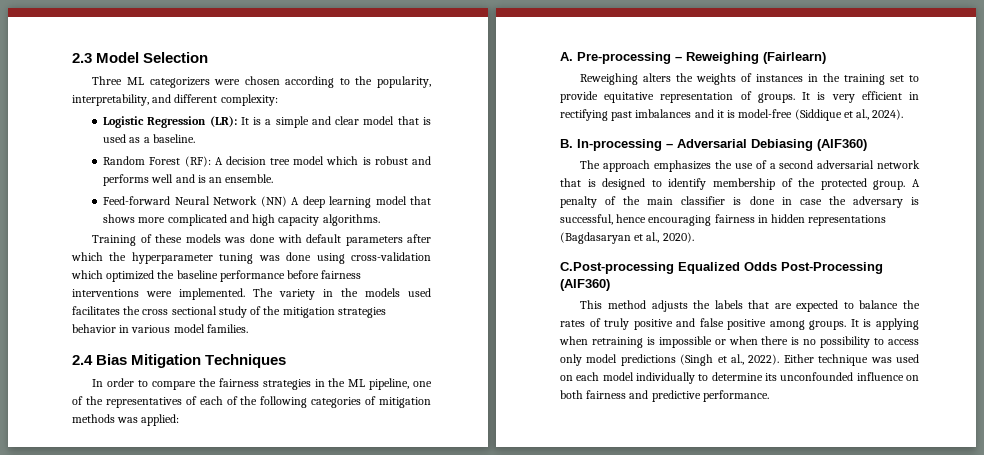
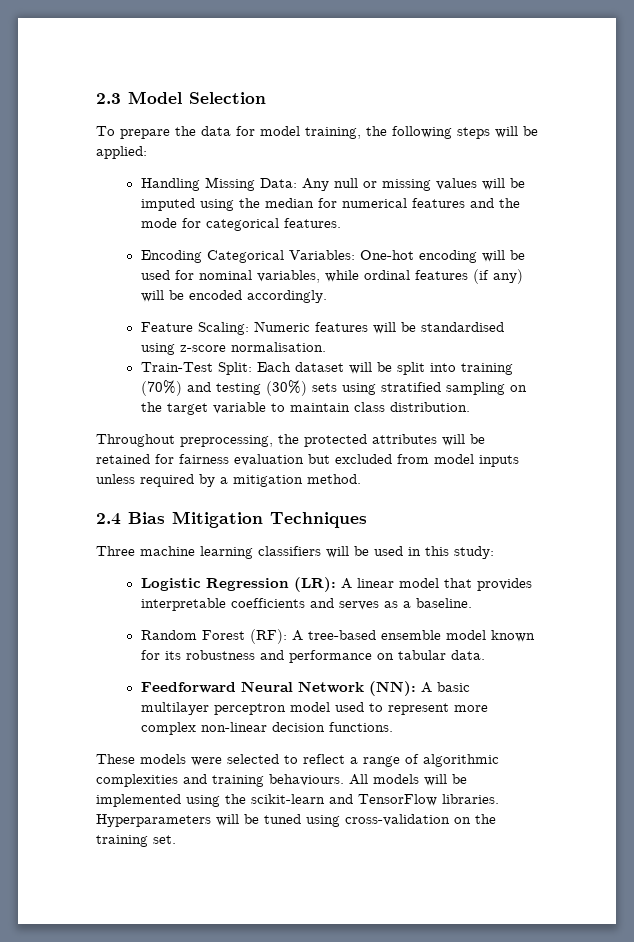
[92,76,431,88] [72,94,278,106] [103,116,432,128] [103,134,127,143] Three ML categorizers were chosen according to the popularity, interpretability, and different complexity: // Logistic Regression (LR): It is a simple and clear model that is used -> [96,126,538,139] [96,146,147,159] [140,177,525,191] [140,198,520,211] [140,218,341,231] [140,250,525,263] [140,269,523,284] [140,290,327,303] [140,321,504,335] [140,342,326,355] [140,362,513,375] [140,380,527,396] [140,402,470,415] [96,434,485,447] [96,454,519,467] [96,474,361,487] [96,511,367,528] [96,546,494,559] [140,577,532,592] [140,598,379,611] To prepare the data for model training, the following steps will be applied: // Handling Missing Data: Any null or missing values will be imputed using the median for numerical features and the mode for categorical features. // Encoding Categorical Variables: One-hot encoding will be used for nominal variables, while ordinal features (if any) will be encoded accordingly. // Feature Scaling: Numeric features will be standardised using z-score normalisation. // Train-Test Split: Each dataset will be split into training (70%) and testing (30%) sets using stratified sampling on the target variable to maintain class distribution. // Throughout preprocessing, the protected attributes will be retained for fairness evaluation but excluded from model inputs unless required by a mitigation method. // 2.4 Bias Mitigation Techniques // Three machine learning classifiers will be used in this study: // Logistic Regression (LR): A linear model that provides interpretable coefficients and serves
[225,156,431,165] [103,174,274,186] [103,196,431,208] [103,214,380,226] [92,234,431,246] [71,252,431,264] [71,270,362,282] [72,288,431,300] [72,306,386,318] [72,324,248,333] [72,354,287,368] [92,378,432,390] [72,396,431,408] [72,414,180,426] [560,52,826,64] [580,73,919,85] [560,91,919,103] [560,109,904,121] [560,139,867,151] [580,160,920,172] [560,178,920,190] [560,196,920,208] [560,214,887,226] [560,232,694,244] [560,262,883,274] [560,279,610,291] [580,300,920,312] [560,318,919,330] [559,336,919,348] [560,354,919,366] [560,372,919,384] [560,390,769,402] decision tree model which is robust and performs well and is an ensemble. // Feed-forward Neural Network (NN) A deep learning model that shows more complicated and high capacity algorithms. // Training of these models was done with default parameters after which the hyperparameter tuning was done using cross-validation which optimized the baseline performance before fairness interventions were implemented. The variety in the models used facilitates the cross sectional study of the mitigation strategies behavior in various model families. // 2.4 Bias Mitigation Techniques // In order to compare the fairness strategies in the ML pipeline, one of the representatives of each of the following categories of mitigation methods was applied: // A. Pre-processing – Reweighing (Fairlearn) // Reweighing alters the weights of instances in the training set to provide equitative representation of groups. It is very efficient in rectifying past imbalances and it is model-free (Siddique et al., 2024). // B. In-processing – Adversarial Debiasing (AIF360) // The approach emphasizes the use of a second adversarial network that is designed to identify membership of the protected group. A penalty of the main classifier is done in case the adversary is successful, hence encouraging fairness in hidden representations (Bagdasaryan et al., 2020). // C.Post-processing Equalized Odds Post-Processing (AIF360) // This method adjusts the labels that are expected to balance the rates of truly positive and false positive among groups. It is applying when retraining is impossible or when there is no possibility to access only model predictions (Singh et al., 2022). Either technique was used on each model individually to determine its unconfounded influence on both fairness and predictive performance. -> [307,630,535,642] [140,650,485,663] [140,681,470,696] [140,702,488,715] [140,722,393,735] [96,754,499,767] [96,774,467,787] [96,794,499,807] [96,814,496,827] [96,835,176,847] tree-based ensemble model known for its robustness and performance on tabular data. // Feedforward Neural Network (NN): A basic multilayer perceptron model used to represent more complex non-linear decision functions. // These models were selected to reflect a range of algorithmic complexities and training behaviours. All models will be implemented using the scikit-learn and TensorFlow libraries. Hyperparameters will be tuned using cross-validation on the training set.

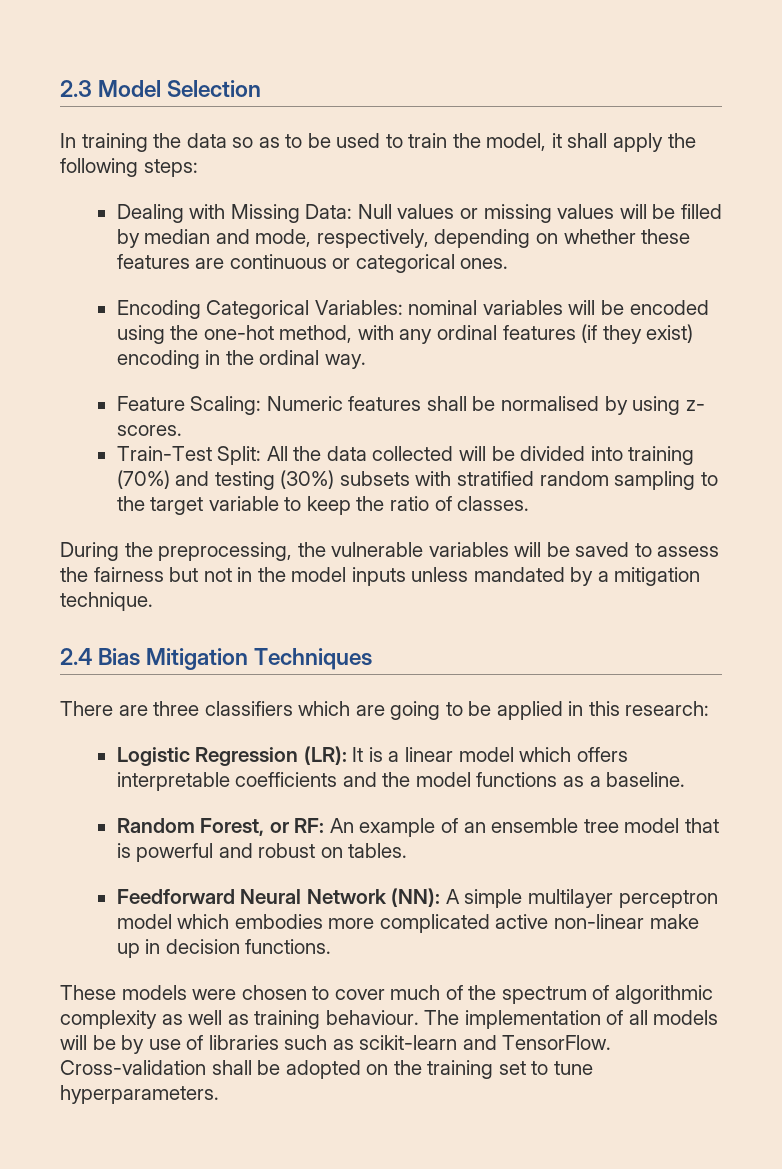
[96,126,538,139] [96,146,147,159] [140,177,358,191] To prepare the data for model training, the following steps will be applied: // Handling Missing Data: Any null -> [60,133,696,152] [60,158,198,177] [116,204,455,223] In training the data so as to be used to train the model, it shall apply the following steps: // Dealing with Missing Data: Null values
[140,198,520,211] [140,218,341,231] [140,250,525,263] [140,269,523,284] [140,290,327,303] [140,321,504,335] [140,342,326,355] [140,362,425,375] imputed using the median for numerical features and the mode for categorical features. // Encoding Categorical Variables: One-hot encoding will be used for nominal variables, while ordinal features (if any) will be encoded accordingly. // Feature Scaling: Numeric features will be standardised using z-score normalisation. // Train-Test Split: Each dataset will be split -> [680,204,722,219] [116,229,691,248] [116,254,509,273] [116,300,709,319] [116,324,694,344] [116,350,366,369] [116,396,705,415] [116,425,182,436] [116,446,586,465] filled by median and mode, respectively, depending on whether these features are continuous or categorical ones. // Encoding Categorical Variables: nominal variables will be encoded using the one-hot method, with any ordinal features (if they exist) encoding in the ordinal way. // Feature Scaling: Numeric features shall be normalised by using z- scores. // Train-Test Split: All the data collected will be divided
[311,382,527,395] [140,402,470,415] [96,434,485,447] [96,454,429,466] sets using stratified sampling on the target variable to maintain class distribution. // Throughout preprocessing, the protected attributes will be retained for fairness evaluation but excluded from -> [339,471,718,490] [116,496,530,515] [60,542,720,561] [60,567,286,582] subsets with stratified random sampling to the target variable to keep the ratio of classes. // During the preprocessing, the vulnerable variables will be saved to assess the fairness but not in the
[140,474,194,487] required -> [473,567,565,582] mandated
[307,474,361,484] method. -> [60,592,153,611] technique.
[96,546,403,559] Three machine learning classifiers will be used -> [60,701,563,720] There are three classifiers which are going to be applied
[454,546,494,559] study: -> [625,701,710,716] research:
[340,578,532,591] [140,598,472,611] [140,629,535,644] [140,650,485,663] A linear model that provides interpretable coefficients and serves as a baseline. // Random Forest (RF): A tree-based ensemble model known for its robustness and performance on tabular data. -> [352,747,628,762] [116,772,686,791] [116,818,719,837] [116,843,408,862] It is a linear model which offers interpretable coefficients and the model functions as a baseline. // Random Forest, or RF: An example of an ensemble tree model that is powerful and robust on tables.
[436,682,470,692] basic -> [464,889,523,908] simple
[334,702,488,715] [140,722,267,735] used to represent more complex non-linear -> [177,914,699,933] [116,939,161,958] which embodies more complicated active non-linear make up in
[227,754,499,767] [96,774,467,787] [96,794,499,807] [96,814,496,827] [96,835,176,847] selected to reflect a range of algorithmic complexities and training behaviours. All models will be implemented using the scikit-learn and TensorFlow libraries. Hyperparameters will be tuned using cross-validation on the training set. -> [241,985,713,1004] [60,1010,719,1029] [60,1035,612,1054] [60,1060,593,1079] [60,1085,219,1104] chosen to cover much of the spectrum of algorithmic complexity as well as training behaviour. The implementation of all models will be by use of libraries such as scikit-learn and TensorFlow. Cross-validation shall be adopted on the training set to tune hyperparameters.

